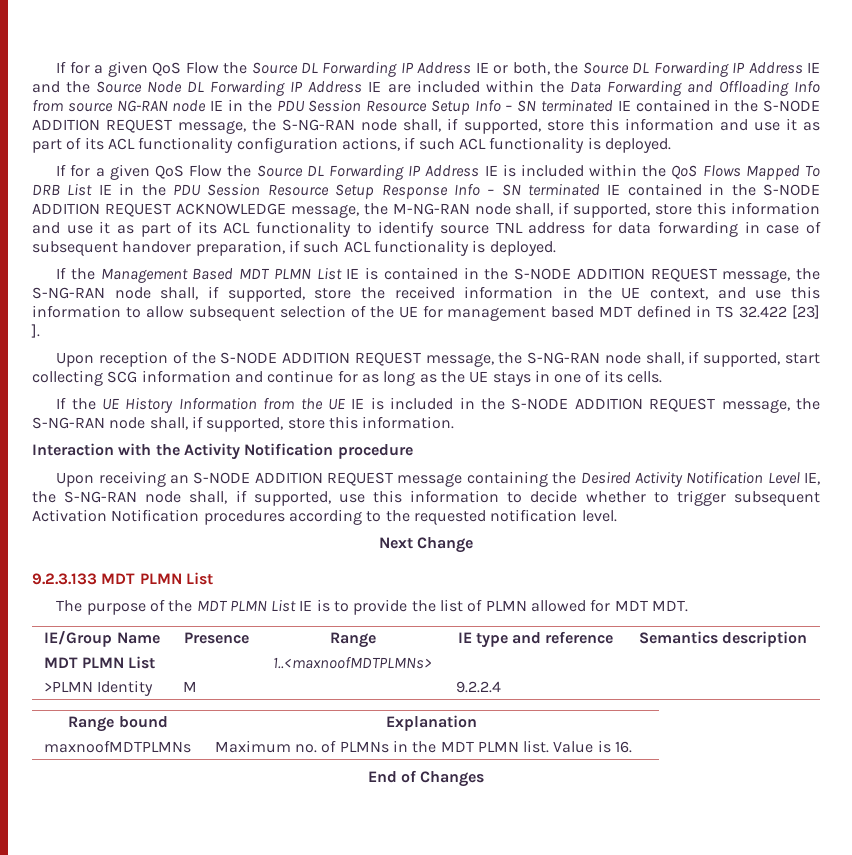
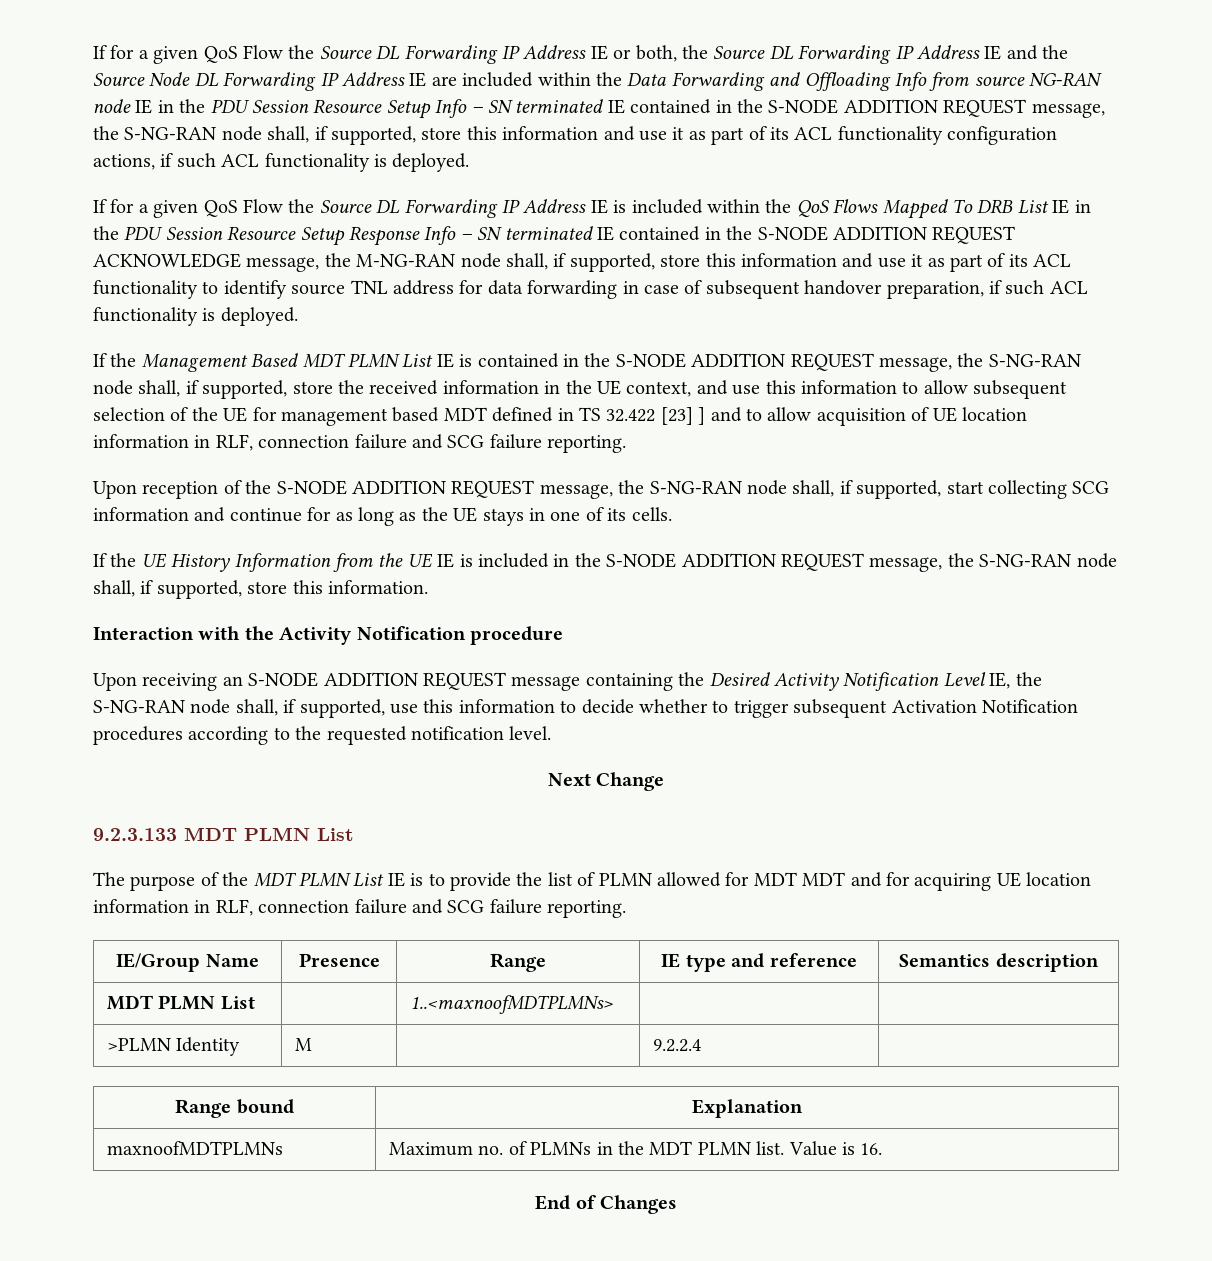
[31,324,40,338] ]. -> [698,407,1027,426] [93,434,627,453] ] and to allow acquisition of UE location information in RLF, connection failure and SCG failure reporting.
[652,600,689,612] MDT. -> [802,872,1092,891] [93,899,627,918] MDT and for acquiring UE location information in RLF, connection failure and SCG failure reporting.

